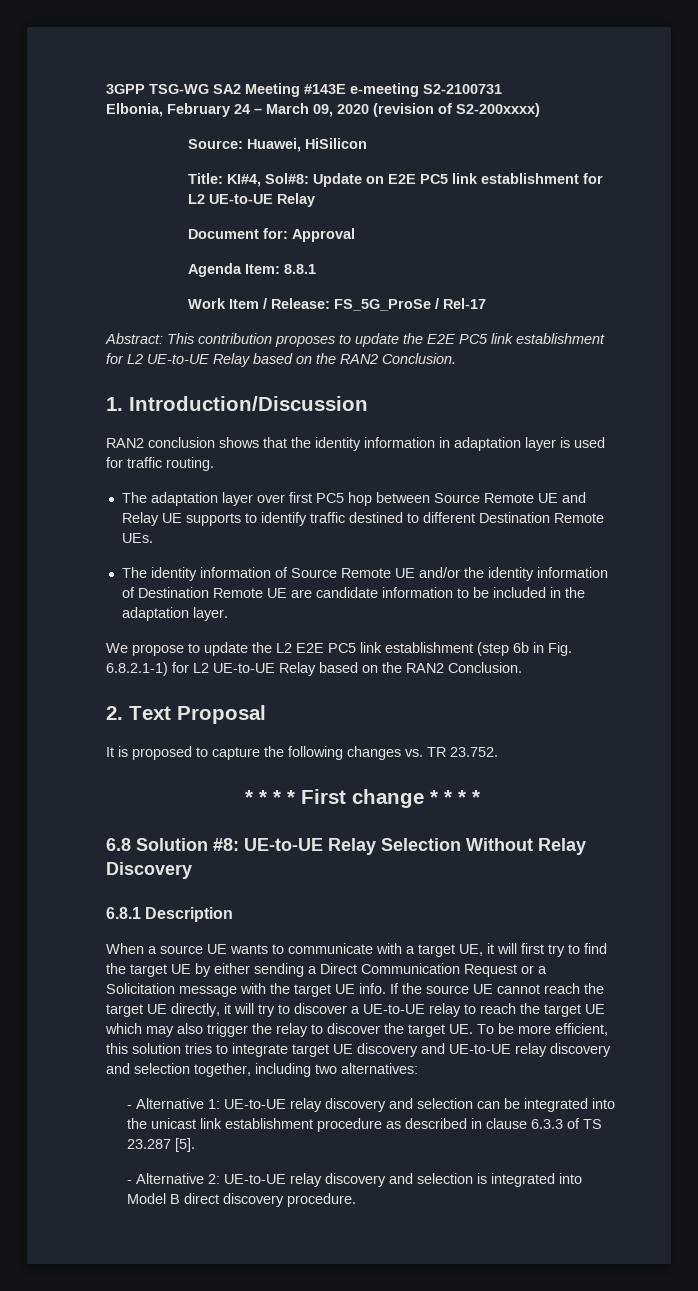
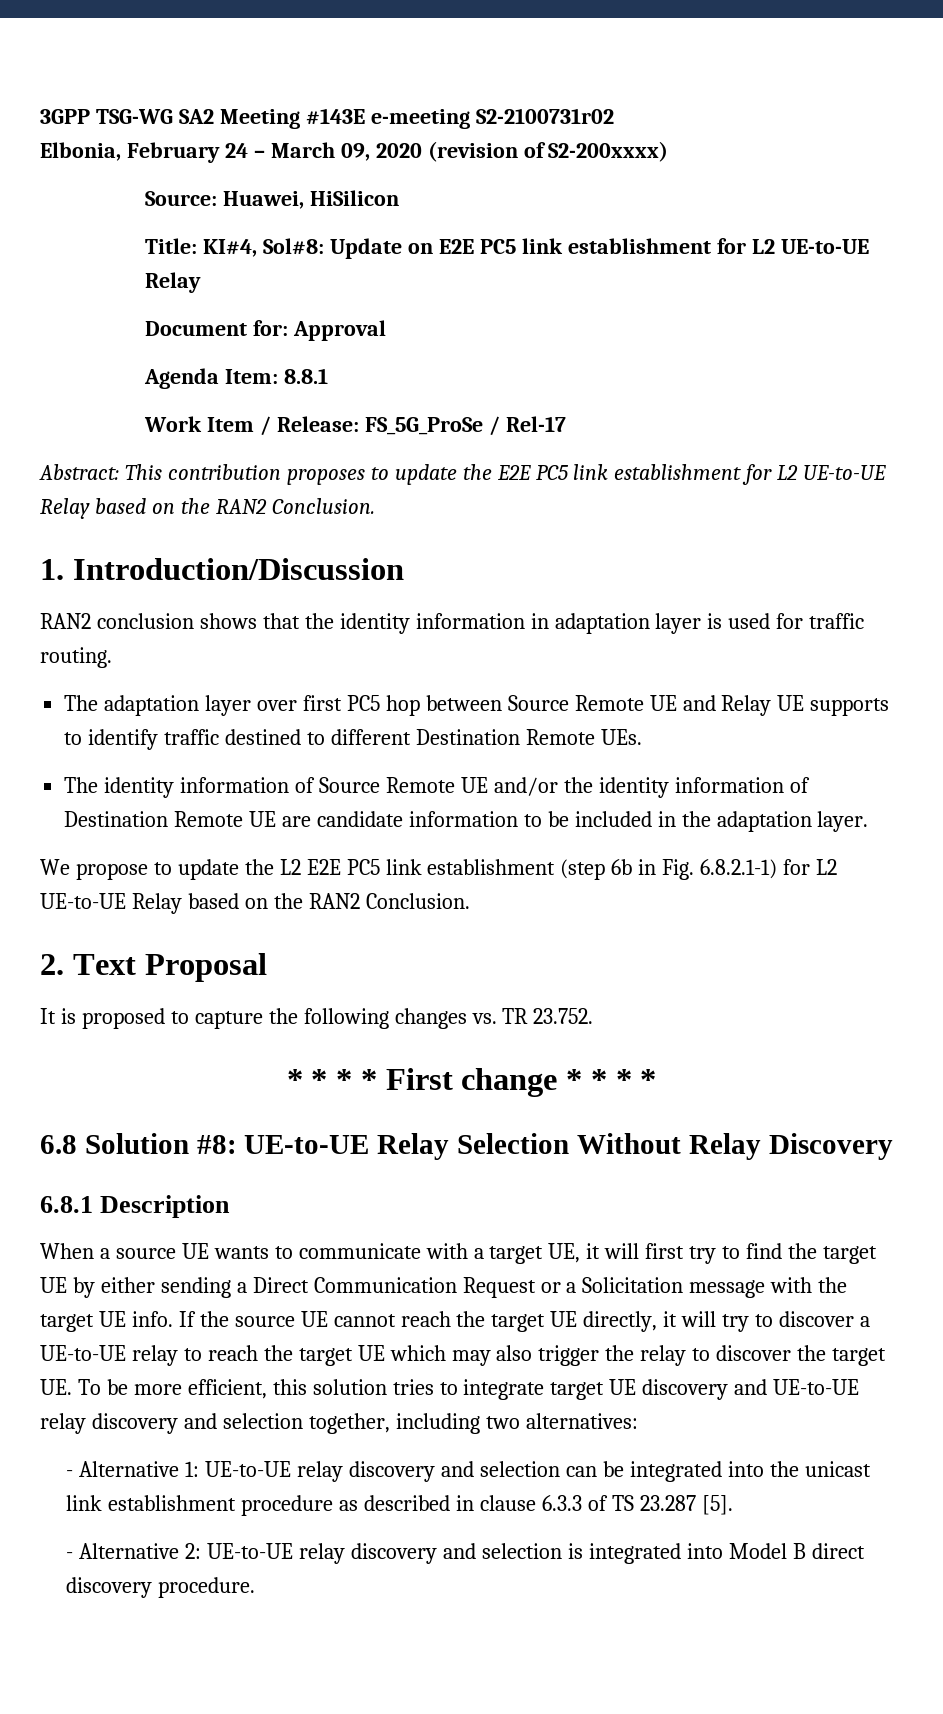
[423,84,502,94] S2-2100731 -> [475,108,614,124] S2-2100731r02

